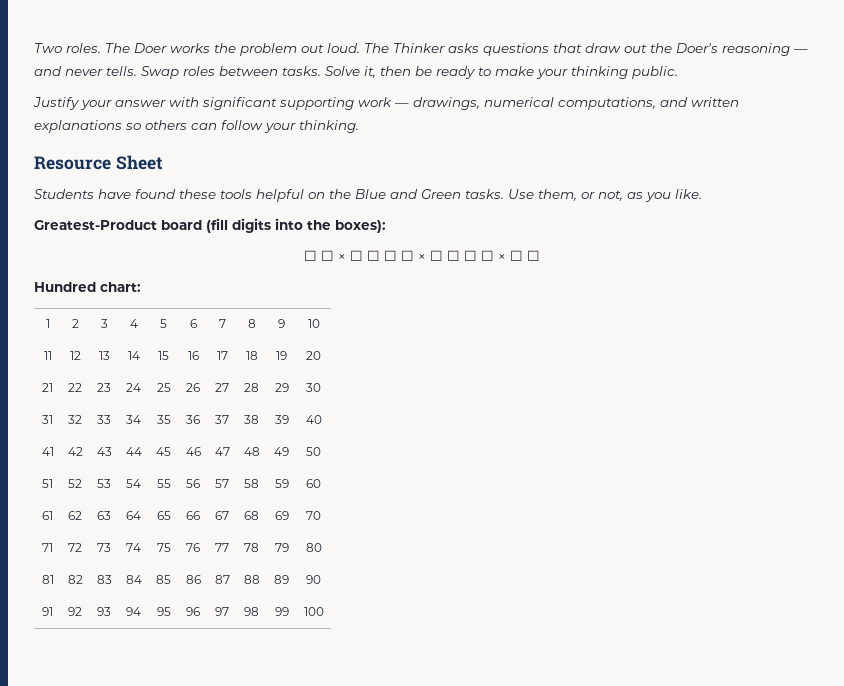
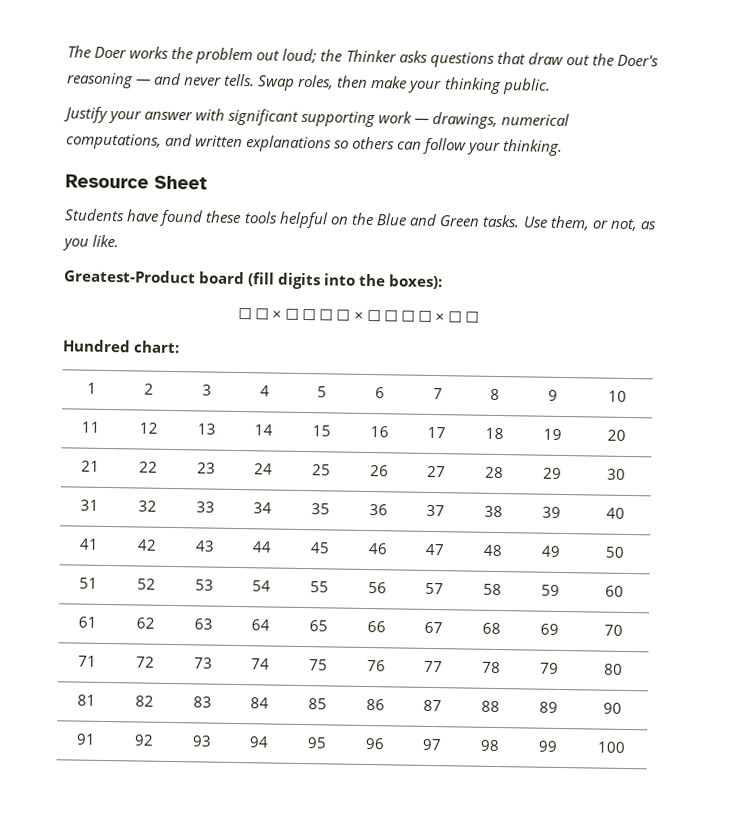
[34,43,101,53] Two roles. -> (67, 51) none
[327,43,389,53] loud. The -> [282,48,343,64] loud; the
[183,66,491,79] roles between tasks. Solve it, then be ready to -> [298,74,369,90] roles, then

